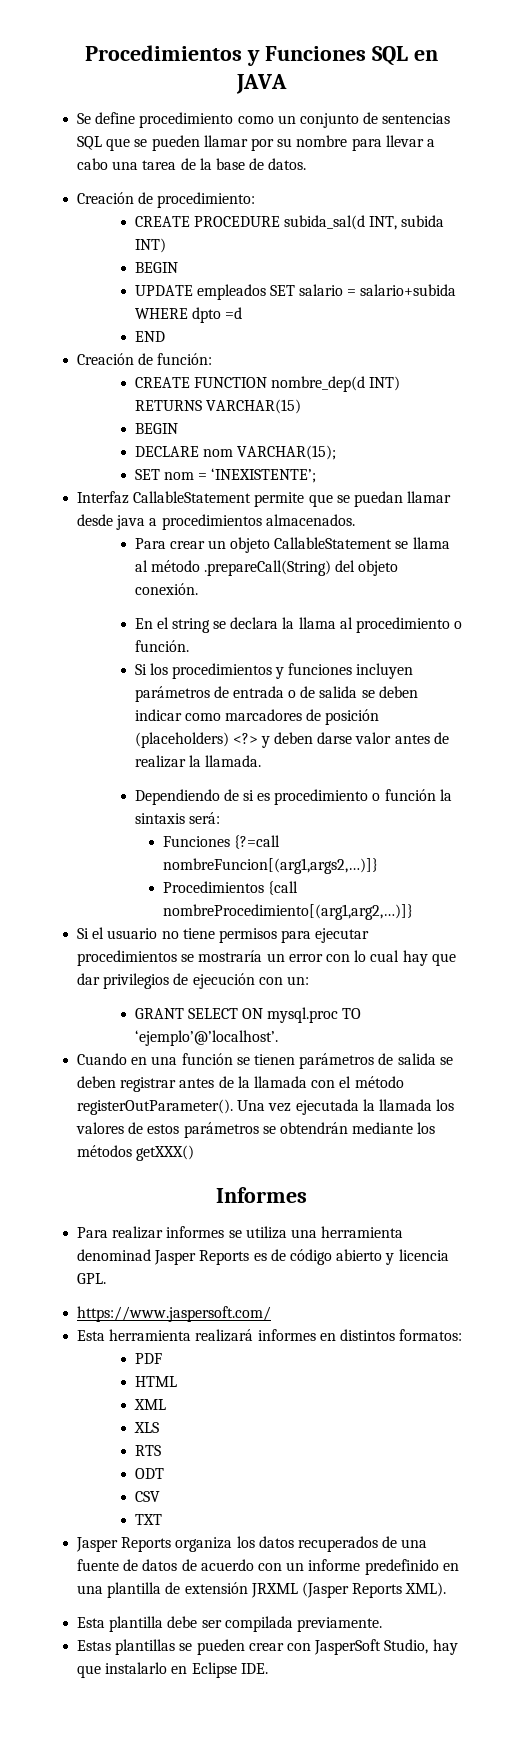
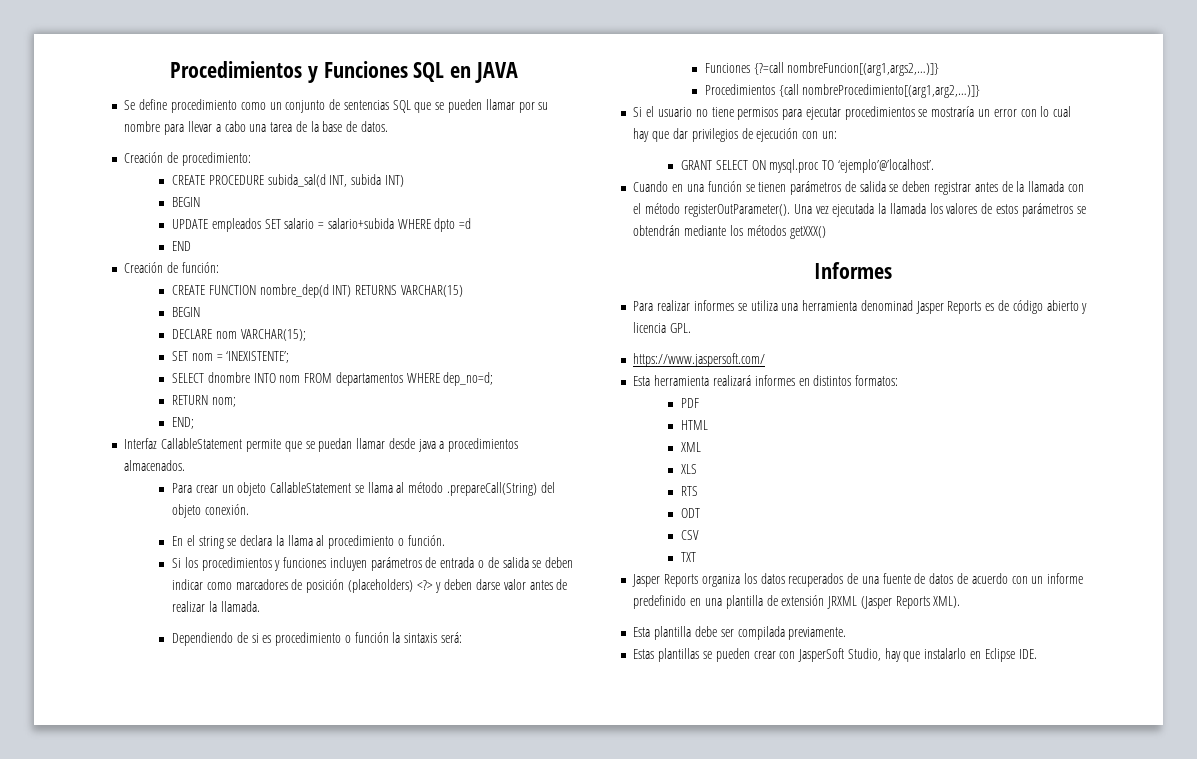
(317, 475) none -> [172,372,494,386] [172,395,236,407] [172,417,195,429] // SELECT dnombre INTO nom FROM departamentos WHERE dep_no=d; // RETURN nom; // END;

